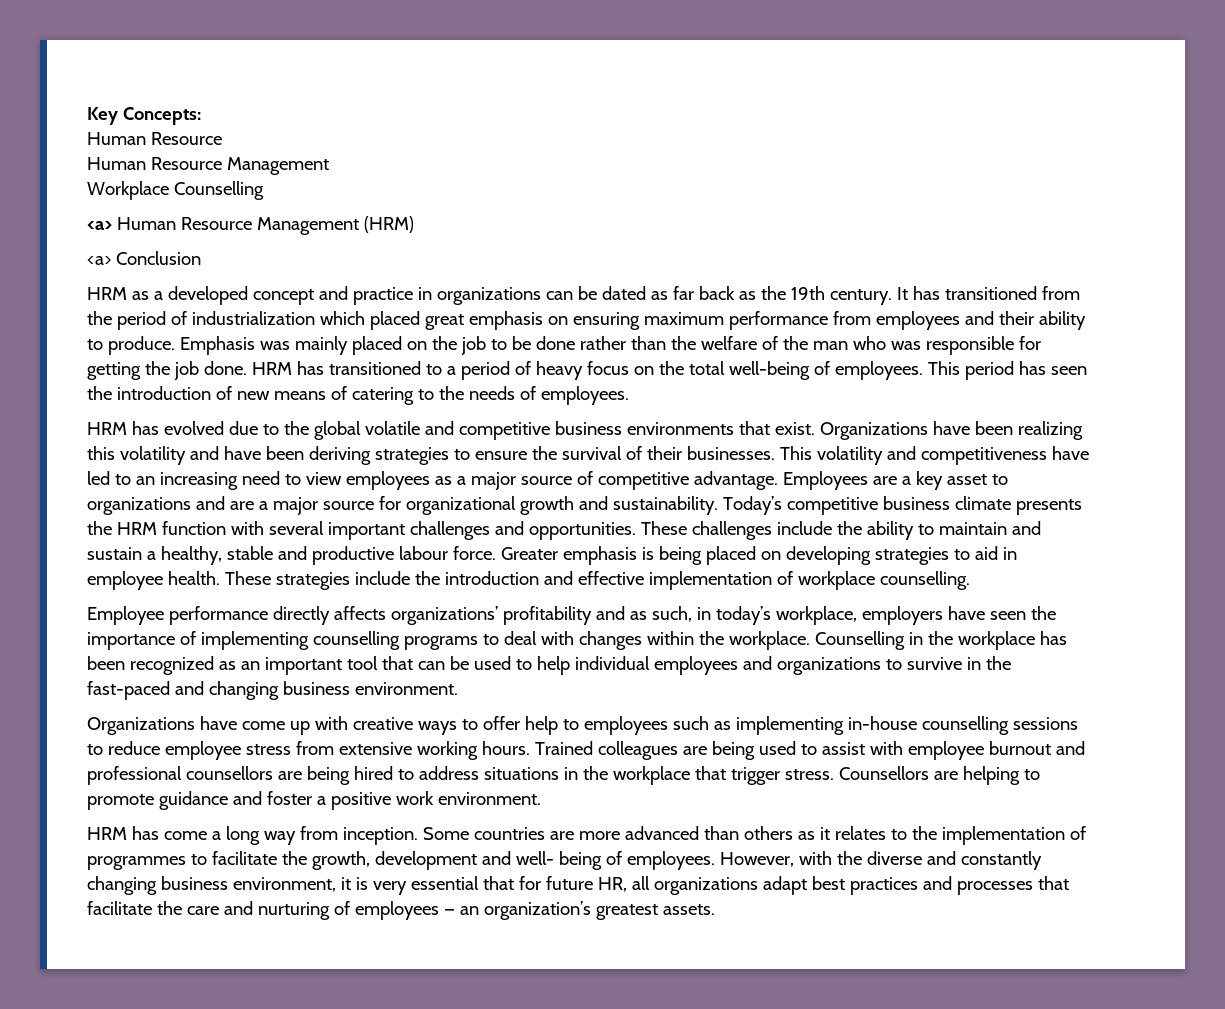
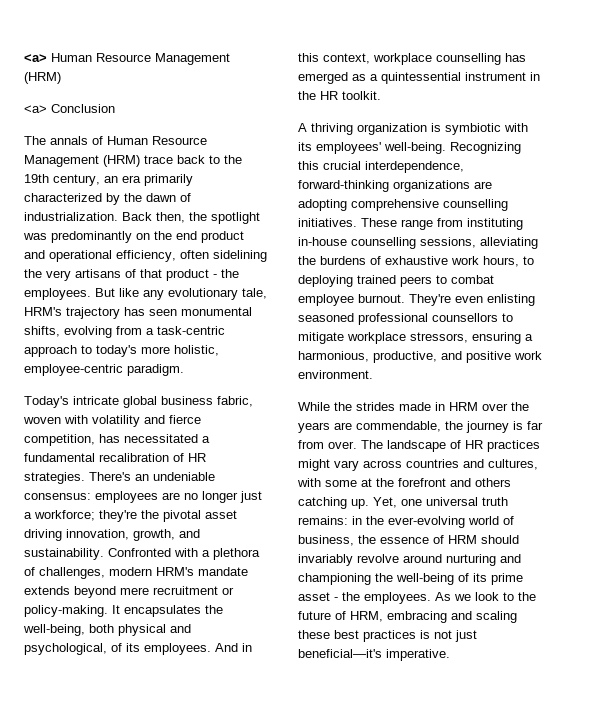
[87,107,201,125] [87,132,222,145] [87,157,329,175] [87,181,264,200] Key Concepts: // Human Resource // Human Resource Management // Workplace Counselling // -> (24, 58) none
[87,286,1080,305] [87,311,1086,330] [87,336,1041,355] [87,361,1087,380] [87,386,629,405] [87,421,1083,440] [87,446,1089,465] [87,471,1008,490] [87,496,1082,515] [87,521,1041,540] [87,546,1017,565] [87,571,970,590] [87,606,1056,625] [87,631,1067,650] [87,656,1011,675] [87,681,458,700] [87,716,1078,735] [87,741,1085,760] [87,766,1040,785] [87,791,541,810] [87,826,1086,845] [87,851,1042,870] [87,876,1069,895] [87,901,715,920] HRM as a developed concept and practice in organizations can be dated as far back as the 19th century. It has transitioned from the period of industrialization which placed great emphasis on ensuring maximum performance from employees and their ability to produce. Emphasis was mainly placed on the job to be done rather than the welfare of the man who was responsible for getting the job done. HRM has transitioned to a period of heavy focus on the total well-being of employees. This period has seen the introduction of new means of catering to the needs of employees. // HRM has evolved due to the global volatile and competitive business environments that exist. Organizations have been realizing this volatility and have been deriving strategies to ensure the survival of their businesses. This volatility and competitiveness have led to an increasing need to view employees as a major source of competitive advantage. Employees are a key asset to organizations and are a major source for organizational growth and sustainability. Today’s competitive business climate presents the HRM function with several important challenges and opportunities. These challenges include the ability to maintain and sustain a healthy, stable and productive labour force. Greater emphasis is being placed on developing strategies to aid in employee health. These strategies include the introduction and effective implementation of workplace counselling. // Employee performance directly affects organizations’ profitability and as such, in today’s workplace, employers have seen the importance of implementing counselling programs to deal with changes within the workplace. Counselling in the workplace has been recognized as an important tool that can be used to help individual employees and organizations to survive in the fast-paced and changing business environment. // Organizations have come up with creative ways to offer help to employees such as implementing in-house counselling sessions to reduce employee stress from extensive working hours. Trained colleagues are being used to assist with employee burnout and professional counsellors are being hired to address situations in the workplace that trigger stress. Counsellors are helping to promote guidance and foster a positive work environment. // HRM has come a long way from inception. Some countries are more advanced than others as it relates to the implementation of programmes to facilitate the growth, development and well- being of employees. However, with the diverse and constantly changing business environment, it is very essential that for future HR, all organizations adapt best practices and processes that facilitate the care and nurturing of employees — an organization’s greatest assets. -> [24,136,207,145] [24,155,242,167] [24,174,193,186] [24,193,191,205] [24,212,260,224] [23,231,244,243] [24,250,267,262] [24,269,239,281] [24,288,267,300] [24,307,252,319] [24,326,225,338] [24,345,219,357] [24,364,184,376] [24,396,253,408] [23,415,201,427] [24,434,210,446] [24,453,206,462] [24,472,215,484] [24,491,262,503] [24,510,237,522] [24,529,200,541] [24,548,260,560] [24,567,248,579] [24,586,234,598] [24,605,223,617] [23,624,191,636] [24,643,252,655] [298,53,526,65] [298,72,540,84] [298,91,381,100] [298,123,528,135] [298,142,521,154] [298,161,464,173] [298,180,492,192] [298,199,508,211] [298,218,523,230] [298,237,538,249] [298,256,534,267] [298,275,494,287] [298,294,535,306] [298,313,513,325] [298,332,533,344] [298,351,542,363] [298,370,373,379] [298,402,529,411] [298,421,543,433] [298,440,540,452] [298,459,538,471] [297,478,511,487] [298,497,508,509] [298,516,514,528] [298,535,519,546] [298,554,521,566] [298,573,523,585] [298,592,536,604] [298,611,517,623] [298,630,477,642] [298,649,450,661] The annals of Human Resource Management (HRM) trace back to the 19th century, an era primarily characterized by the dawn of industrialization. Back then, the spotlight was predominantly on the end product and operational efficiency, often sidelining the very artisans of that product - the employees. But like any evolutionary tale, HRM's trajectory has seen monumental shifts, evolving from a task-centric approach to today's more holistic, employee-centric paradigm. // Today's intricate global business fabric, woven with volatility and fierce competition, has necessitated a fundamental recalibration of HR strategies. There's an undeniable consensus: employees are no longer just a workforce; they're the pivotal asset driving innovation, growth, and sustainability. Confronted with a plethora of challenges, modern HRM's mandate extends beyond mere recruitment or policy-making. It encapsulates the well-being, both physical and psychological, of its employees. And in this context, workplace counselling has emerged as a quintessential instrument in the HR toolkit. // A thriving organization is symbiotic with its employees' well-being. Recognizing this crucial interdependence, forward-thinking organizations are adopting comprehensive counselling initiatives. These range from instituting in-house counselling sessions, alleviating the burdens of exhaustive work hours, to deploying trained peers to combat employee burnout. They're even enlisting seasoned professional counsellors to mitigate workplace stressors, ensuring a harmonious, productive, and positive work environment. // While the strides made in HRM over the years are commendable, the journey is far from over. The landscape of HR practices might vary across countries and cultures, with some at the forefront and others catching up. Yet, one universal truth remains: in the ever-evolving world of business, the essence of HRM should invariably revolve around nurturing and championing the well-being of its prime asset - the employees. As we look to the future of HRM, embracing and scaling these best practices is not just beneficial—it's imperative.

